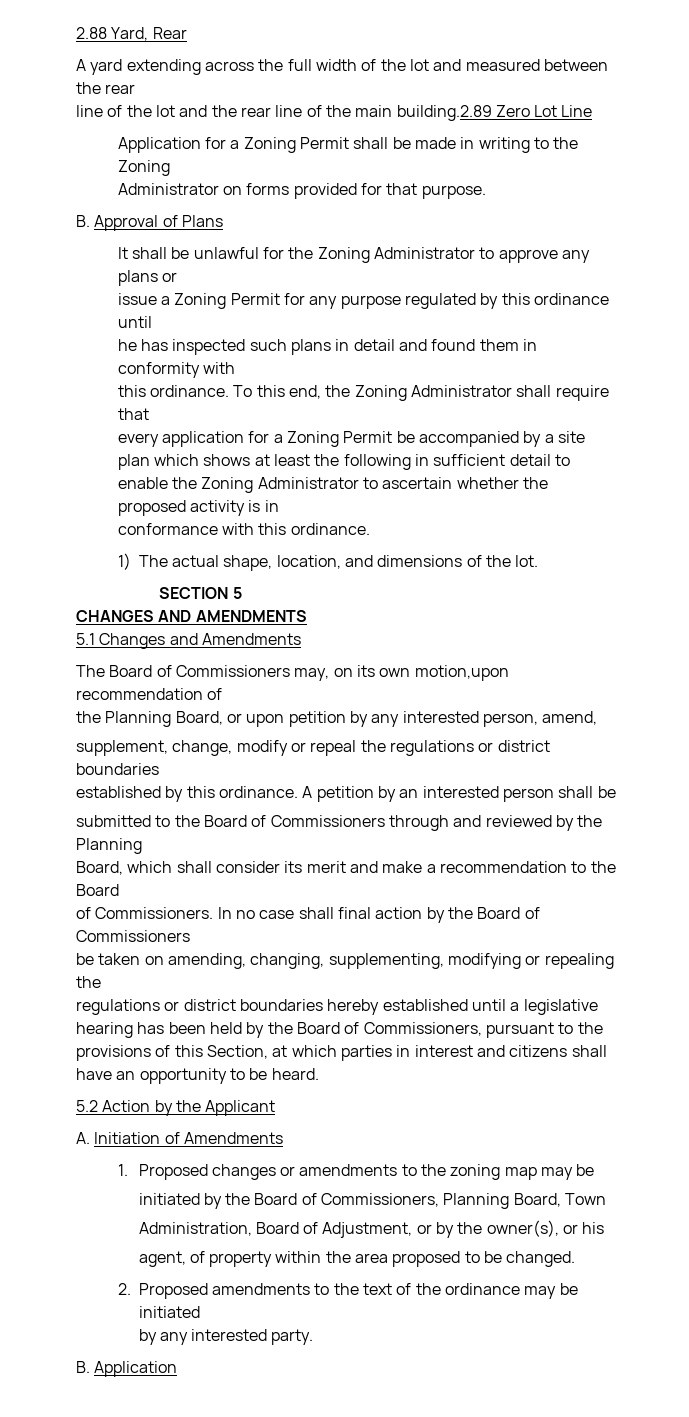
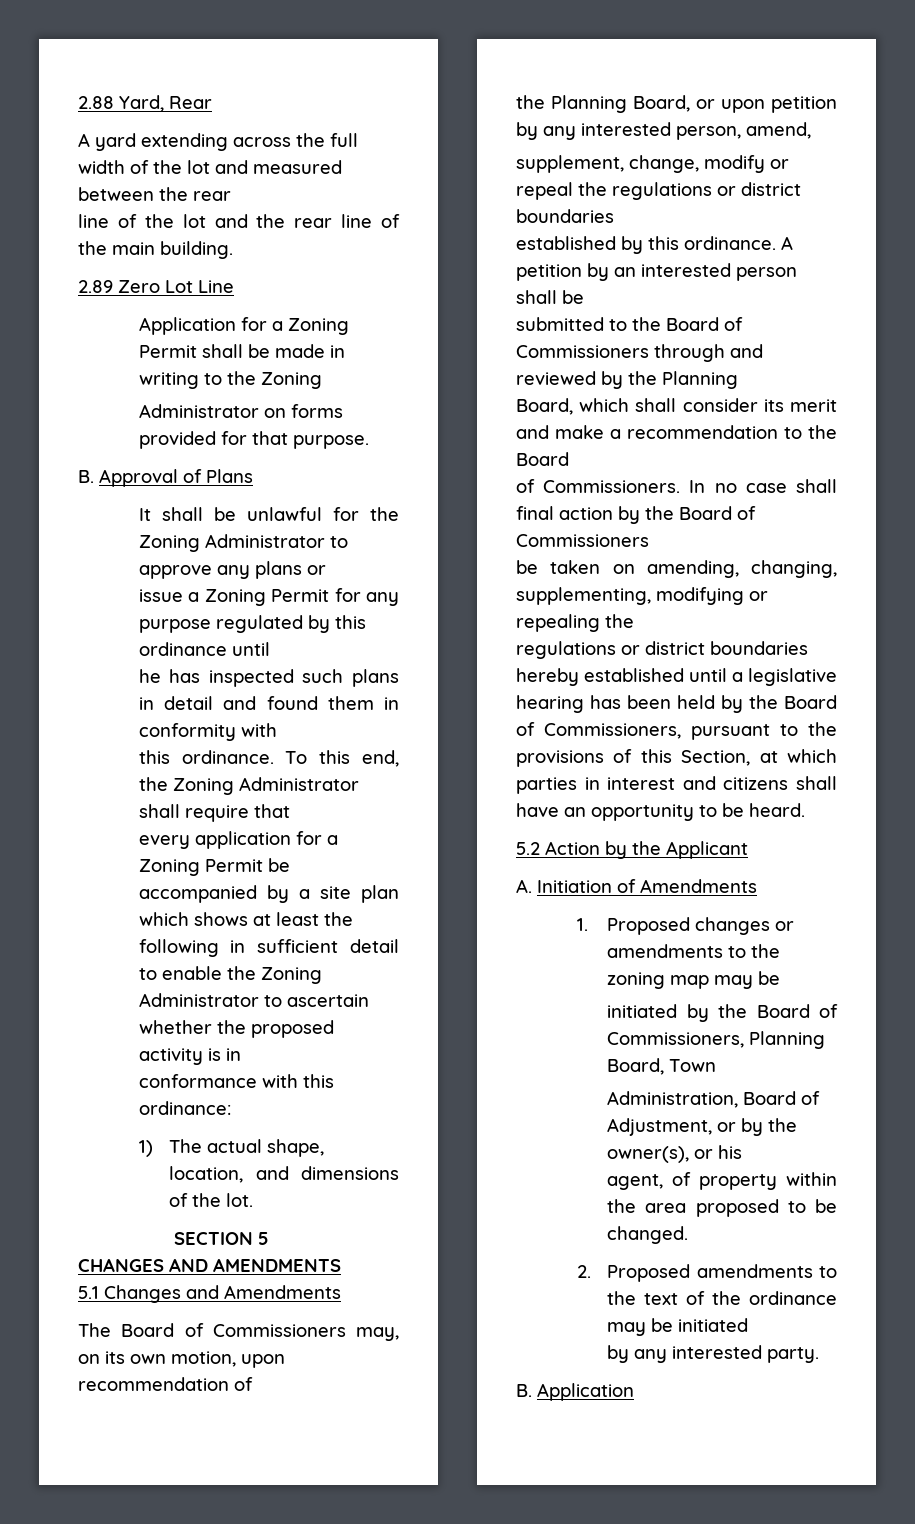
[396,105,492,121] building.2.89 -> [160,241,233,259] [78,280,113,293] building. // 2.89
[290,523,370,535] ordinance. -> [138,1101,231,1115] ordinance:
[414,665,509,681] motion,upon -> [171,1351,285,1368] motion, upon

